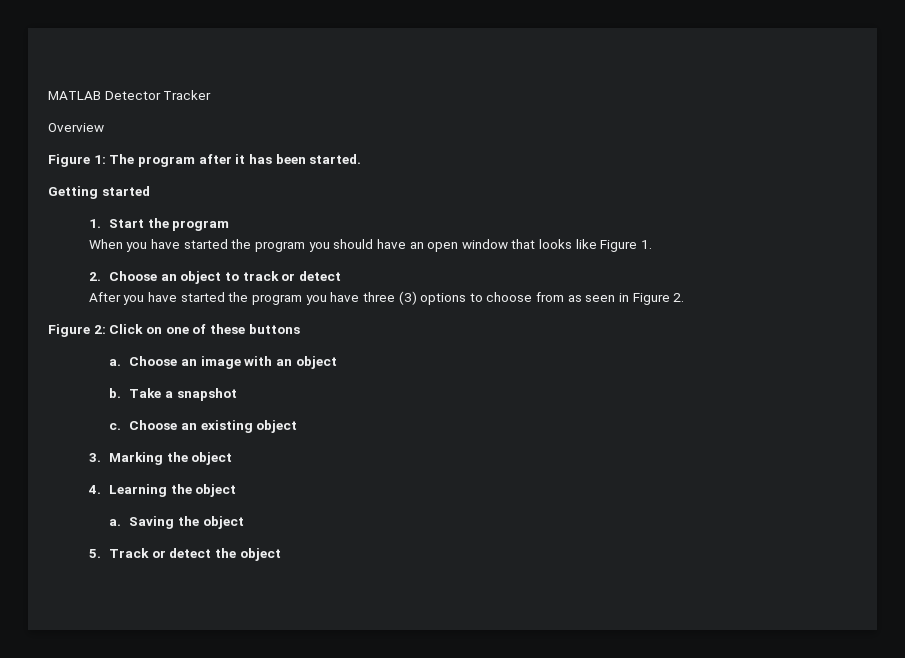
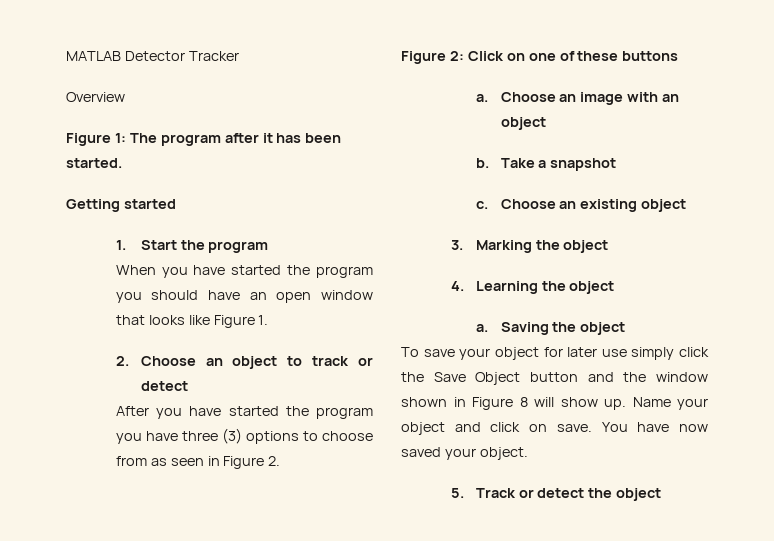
(244, 522) none -> [401,347,709,360] [401,372,708,385] [401,397,708,410] [401,422,708,435] [401,447,528,460] // To save your object for later use simply click the Save Object button and the window shown in Figure 8 will show up. Name your object and click on save. You have now saved your object.

